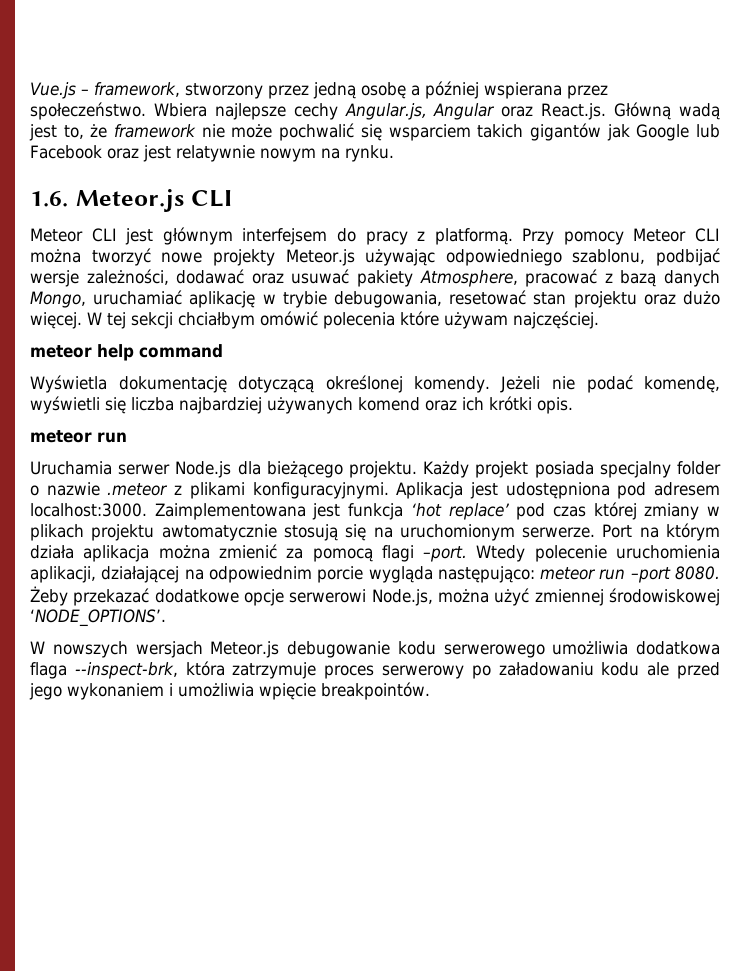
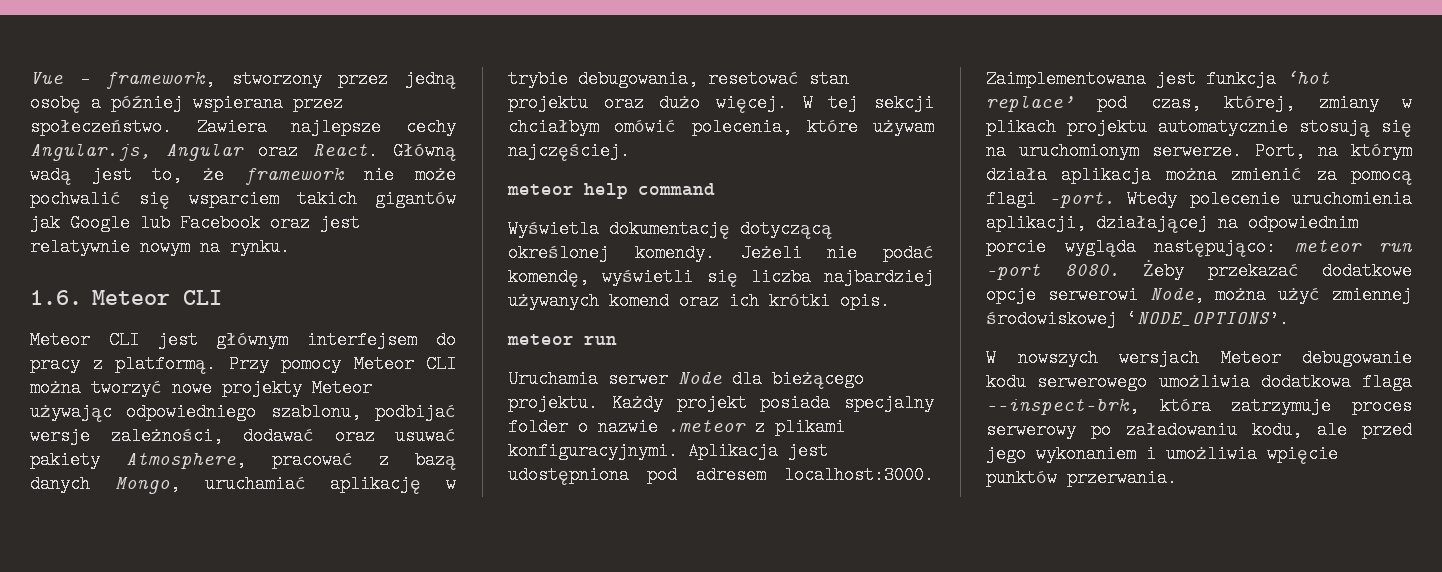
[30,82,76,99] Vue.js -> [30,72,63,84] Vue
[153,103,207,117] Wbiera -> [196,118,267,136] Zawiera
[541,103,607,120] React.js. -> [313,142,378,160] React.
[76,189,185,212] Meteor.js -> [91,290,170,305] Meteor
[285,249,355,266] Meteor.js -> [312,379,372,397] Meteor
[323,312,395,329] polecenia -> [691,118,792,136] polecenia,
[175,461,232,478] Node.js -> [678,371,722,384] Node
[552,502,637,520] czas której -> [1150,94,1296,112] czas, której,
[161,524,277,541] awtomatycznie -> [1158,118,1288,136] automatycznie
[602,524,633,538] Port -> [1255,142,1305,160] Port,
[371,589,433,606] Node.js, -> [1149,286,1204,304] Node,
[210,641,280,658] Meteor.js -> [1220,349,1281,367] Meteor
[601,662,640,676] kodu -> [1252,421,1302,439] kodu,
[321,682,430,700] breakpointów. -> [986,469,1177,487] punktów przerwania.

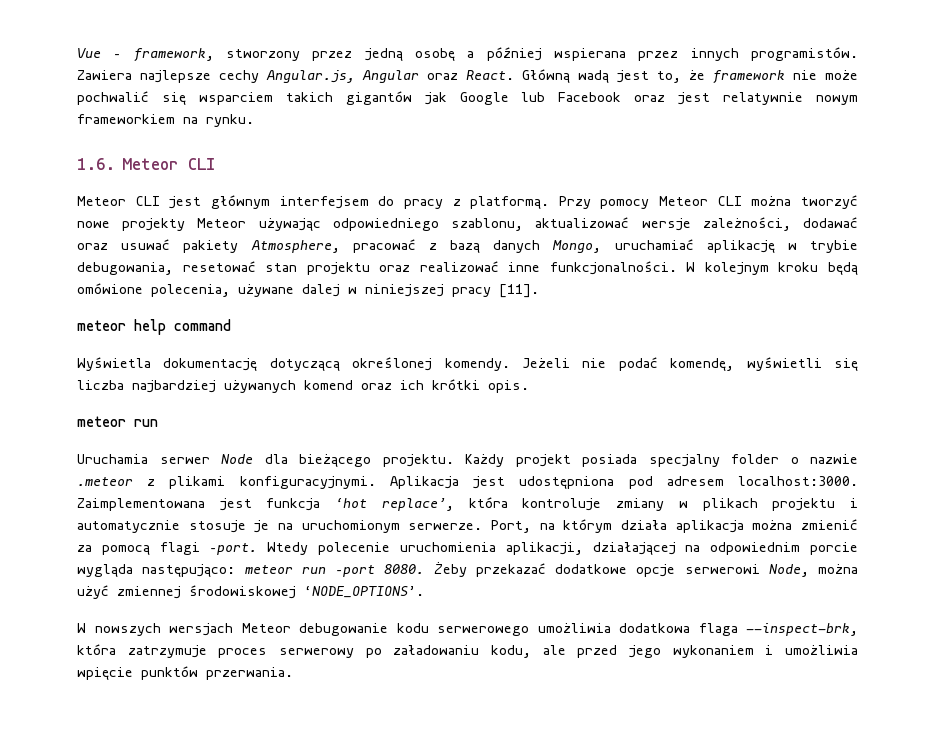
[30,118,172,136] społeczeństwo. -> [690,47,859,61] innych programistów.
(190, 247) none -> [77,114,175,124] frameworkiem
[374,403,456,421] podbijać -> [535,217,630,228] aktualizować
[659,94,934,113] [508,118,934,136] [508,142,630,161] dużo więcej. W tej sekcji chciałbym omówić polecenia, które używam najczęściej. -> [419,261,858,276] [77,283,539,298] realizować inne funkcjonalności. W kolejnym kroku będą omówione polecenia, używane dalej w niniejszej pracy [11].
[986,94,1412,112] [986,118,1412,137] replace’ pod czas, której, zmiany w plikach projektu automatycznie stosują się -> [381,497,859,511] [77,520,270,533] replace’, która kontroluje zmiany w plikach projektu i automatycznie stosuje je

